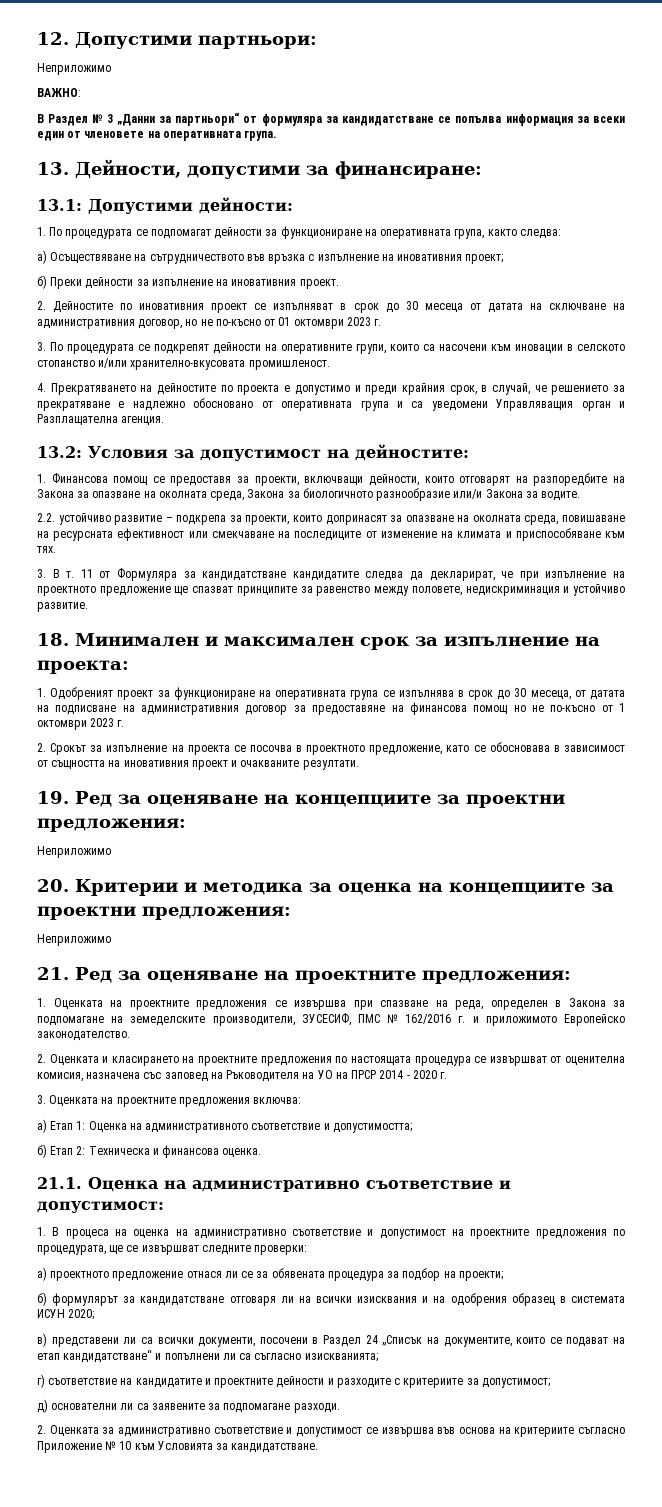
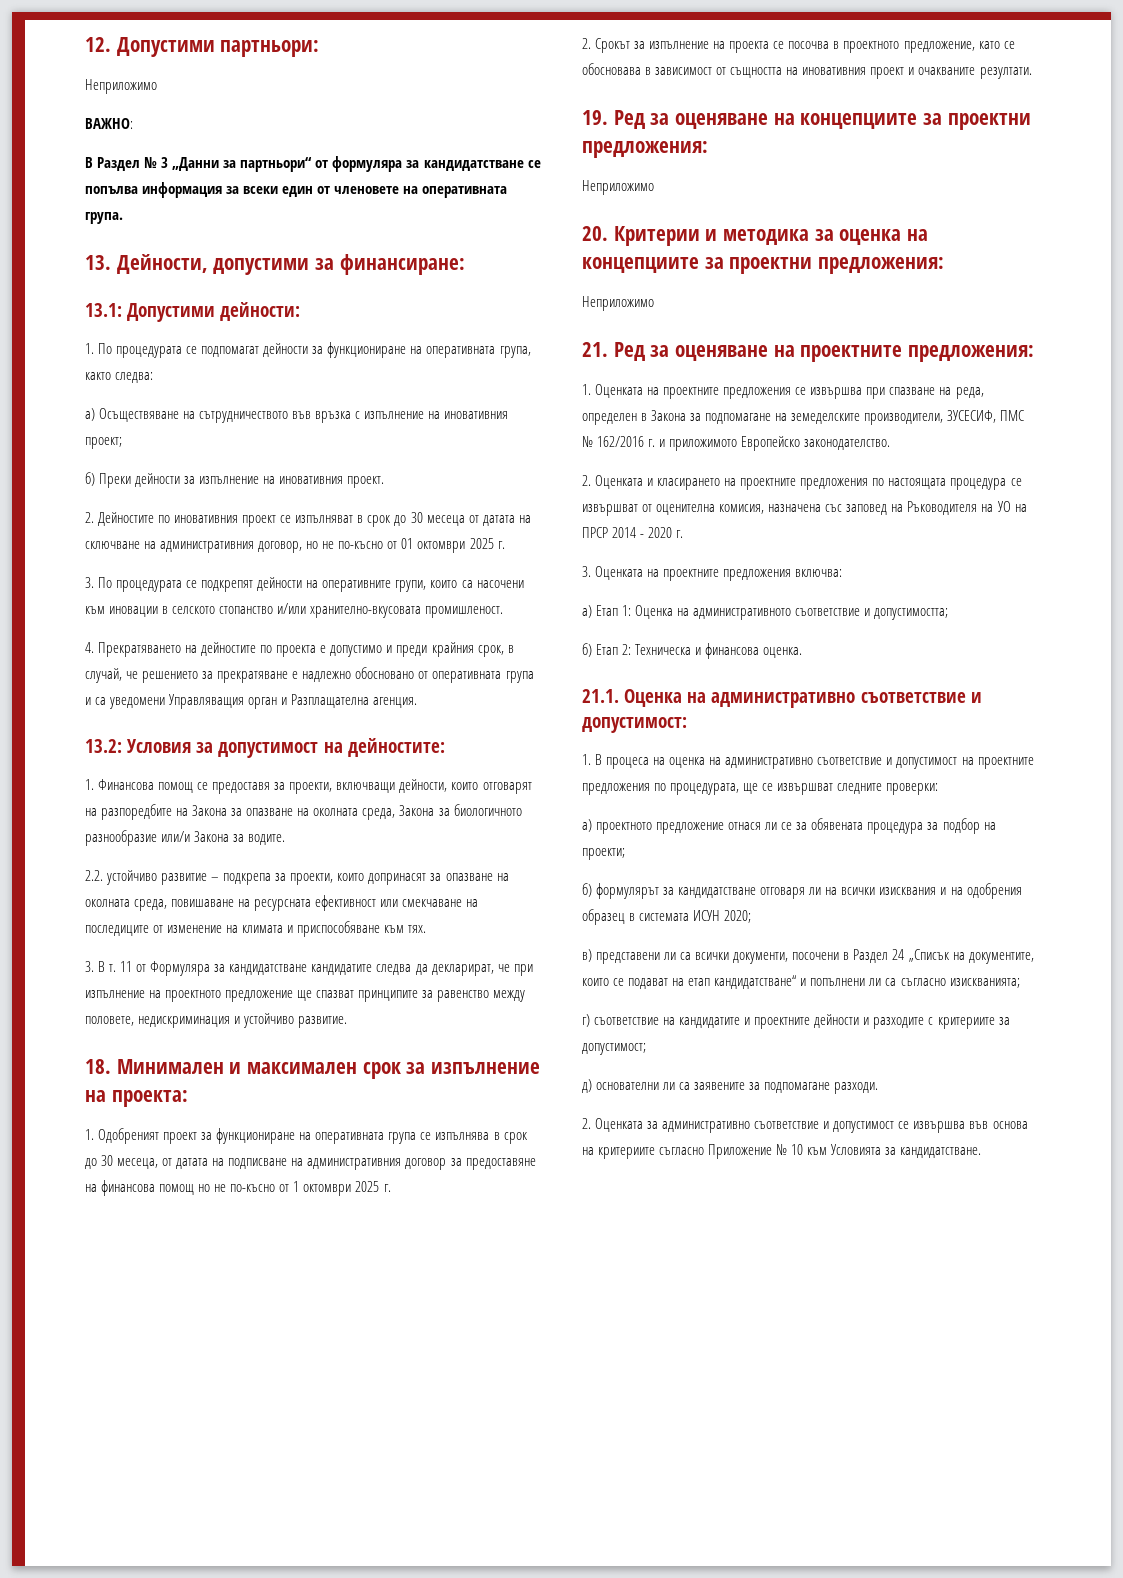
[346,317,371,326] 2023 -> [469,538,494,549] 2025
[90,718,115,727] 2023 -> [355,1181,380,1192] 2025

